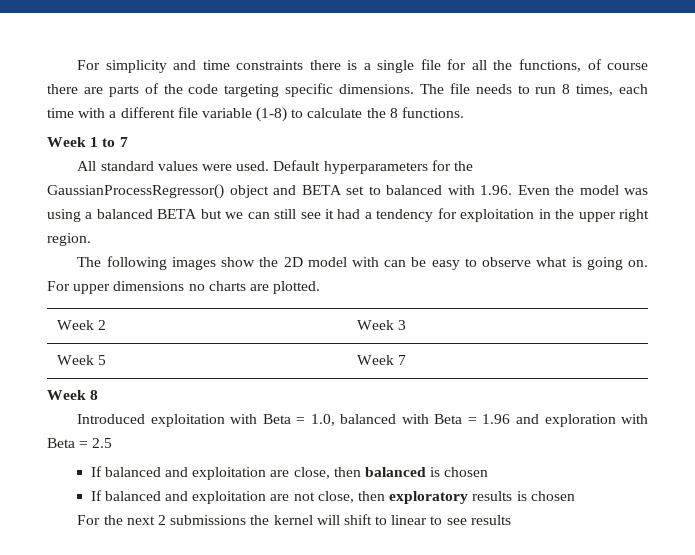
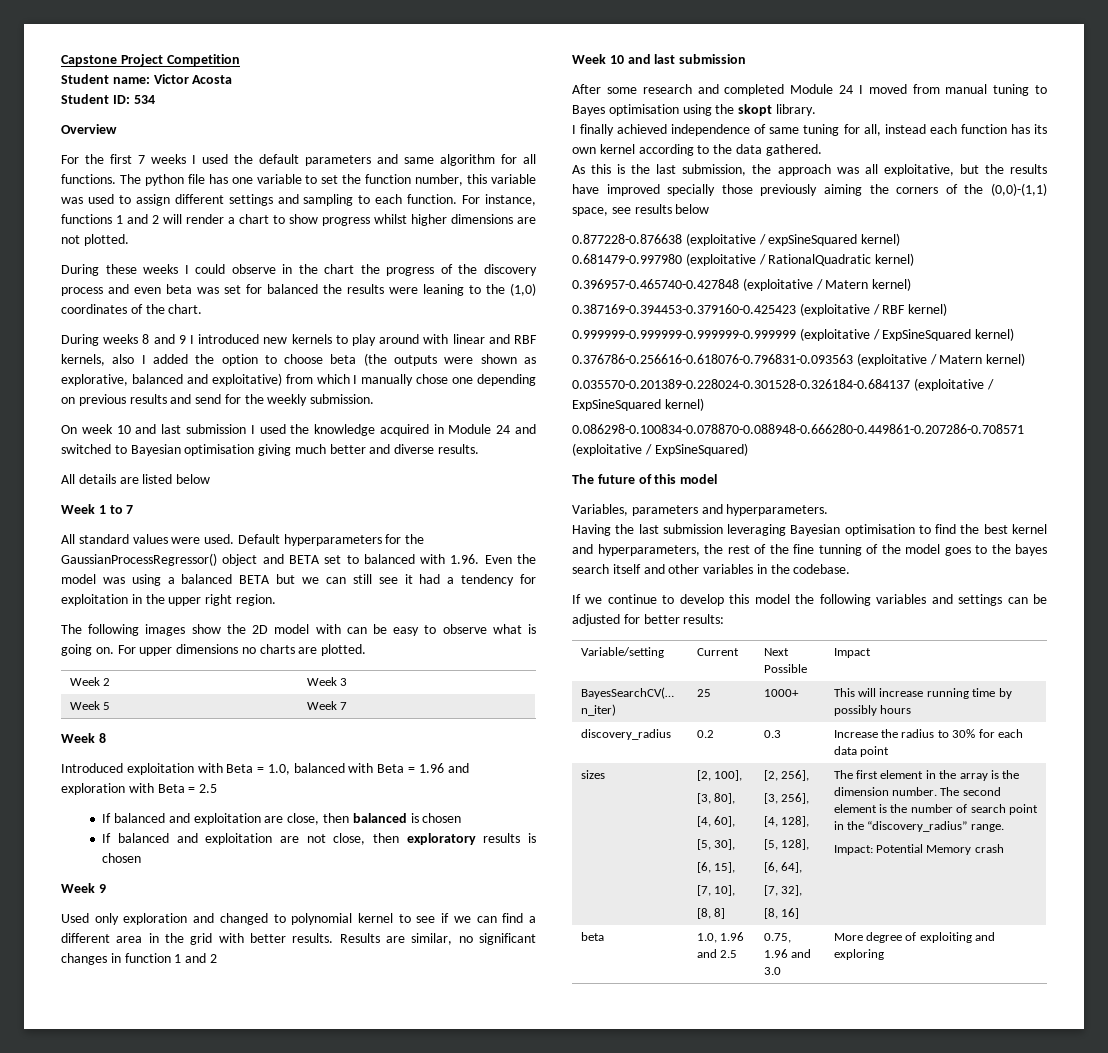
[77,59,648,73] [47,83,648,97] [47,107,465,122] For simplicity and time constraints there is a single file for all the functions, of course there are parts of the code targeting specific dimensions. The file needs to run 8 times, each time with a different file variable (1-8) to calculate the 8 functions. -> [61,54,240,66] [61,74,233,84] [61,94,155,104] [61,124,117,134] [61,154,536,166] [61,174,536,186] [61,194,536,206] [61,214,536,226] [61,234,129,246] [61,264,538,276] [61,283,536,296] [61,304,203,314] [61,334,537,346] [61,353,537,366] [61,373,536,386] [61,394,375,406] [61,424,536,436] [61,444,480,456] [61,474,211,484] Capstone Project Competition // Student name: Victor Acosta // Student ID: 534 // Overview // For the first 7 weeks I used the default parameters and same algorithm for all functions. The python file has one variable to set the function number, this variable was used to assign different settings and sampling to each function. For instance, functions 1 and 2 will render a chart to show progress whilst higher dimensions are not plotted. // During these weeks I could observe in the chart the progress of the discovery process and even beta was set for balanced the results were leaning to the (1,0) coordinates of the chart. // During weeks 8 and 9 I introduced new kernels to play around with linear and RBF kernels, also I added the option to choose beta (the outputs were shown as explorative, balanced and exploitative) from which I manually chose one depending on previous results and send for the weekly submission. // On week 10 and last submission I used the knowledge acquired in Module 24 and switched to Bayesian optimisation giving much better and diverse results. // All details are listed below
[77,514,511,525] For the next 2 submissions the kernel will shift to linear to see results -> [61,883,106,893] [61,913,537,925] [61,933,536,945] [61,953,217,965] [572,54,747,64] [572,84,1047,96] [572,104,816,116] [572,124,1047,136] [572,144,822,156] [572,164,1047,176] [572,183,1047,196] [572,204,710,216] [572,233,901,246] [572,253,915,266] [572,278,912,291] [572,303,948,316] [572,328,1015,341] [572,353,1026,366] [572,378,994,391] [572,398,704,411] [572,424,1024,434] [572,443,748,456] [572,474,718,484] [572,504,829,516] [572,524,1047,536] [572,544,1047,556] [572,564,851,574] [572,594,1047,606] [572,614,725,626] [580,647,664,658] [696,648,739,656] [763,648,789,656] [763,664,807,673] [833,648,871,658] [580,687,674,699] [580,704,616,716] [696,689,711,697] [763,689,799,697] [833,688,1012,699] [833,705,912,716] [580,729,671,740] [696,730,714,738] [763,730,781,738] [833,729,1023,738] [833,746,890,757] [580,770,605,779] [696,770,743,781] [696,793,736,804] [696,816,736,827] [696,839,736,850] [696,862,736,873] [696,885,736,896] [696,908,726,919] [763,770,810,781] [763,793,810,804] [763,816,810,827] [763,839,810,850] [763,862,803,873] [763,885,803,896] [763,908,800,919] [833,770,1020,781] [833,787,1001,796] [833,804,1038,815] [833,821,1004,832] [833,844,1004,855] [580,932,604,941] [696,932,745,943] [696,949,738,958] [763,933,791,943] [763,949,812,958] [763,967,781,975] [833,932,996,943] [833,949,884,960] Week 9 // Used only exploration and changed to polynomial kernel to see if we can find a different area in the grid with better results. Results are similar, no significant changes in function 1 and 2 // Week 10 and last submission // After some research and completed Module 24 I moved from manual tuning to Bayes optimisation using the skopt library. // I finally achieved independence of same tuning for all, instead each function has its own kernel according to the data gathered. // As this is the last submission, the approach was all exploitative, but the results have improved specially those previously aiming the corners of the (0,0)-(1,1) space, see results below // 0.877228-0.876638 (exploitative / expSineSquared kernel) // 0.681479-0.997980 (exploitative / RationalQuadratic kernel) // 0.396957-0.465740-0.427848 (exploitative / Matern kernel) // 0.387169-0.394453-0.379160-0.425423 (exploitative / RBF kernel) // 0.999999-0.999999-0.999999-0.999999 (exploitative / ExpSineSquared kernel) // 0.376786-0.256616-0.618076-0.796831-0.093563 (exploitative / Matern kernel) // 0.035570-0.201389-0.228024-0.301528-0.326184-0.684137 (exploitative / ExpSineSquared kernel) // 0.086298-0.100834-0.078870-0.088948-0.666280-0.449861-0.207286-0.708571 (exploitative / ExpSineSquared) // The future of this model // Variables, parameters and hyperparameters. // Having the last submission leveraging Bayesian optimisation to find the best kernel and hyperparameters, the rest of the fine tunning of the model goes to the bayes search itself and other variables in the codebase. // If we continue to develop this model the following variables and settings can be adjusted for better results: // Variable/setting | Current | Next Possible | Impact // BayesSearchCV(… n_iter) | 25 | 1000+ | This will increase running time by possibly hours // discovery_radius | 0.2 | 0.3 | Increase the radius to 30% for each data point // sizes | [2, 100], // [3, 80], // [4, 60], // [5, 30], // [6, 15], // [7, 10], // [8, 8] | [2, 256], // [3, 256], // [4, 128], // [5, 128], // [6, 64], // [7, 32], // [8, 16] | The first element in the array is the dimension number. The second element is the number of search point in the “discovery_radius” range. // Impact: Potential Memory crash // beta | 1.0, 1.96 and 2.5 | 0.75, 1.96 and 3.0 | More degree of exploiting and exploring

